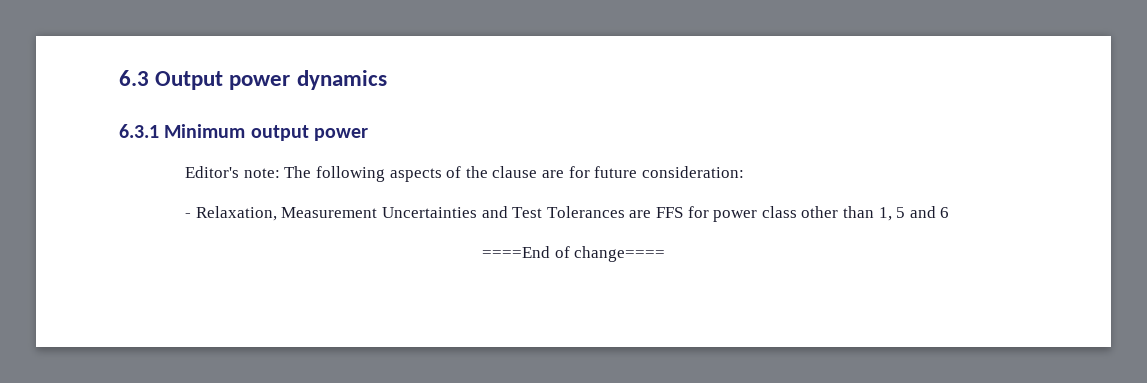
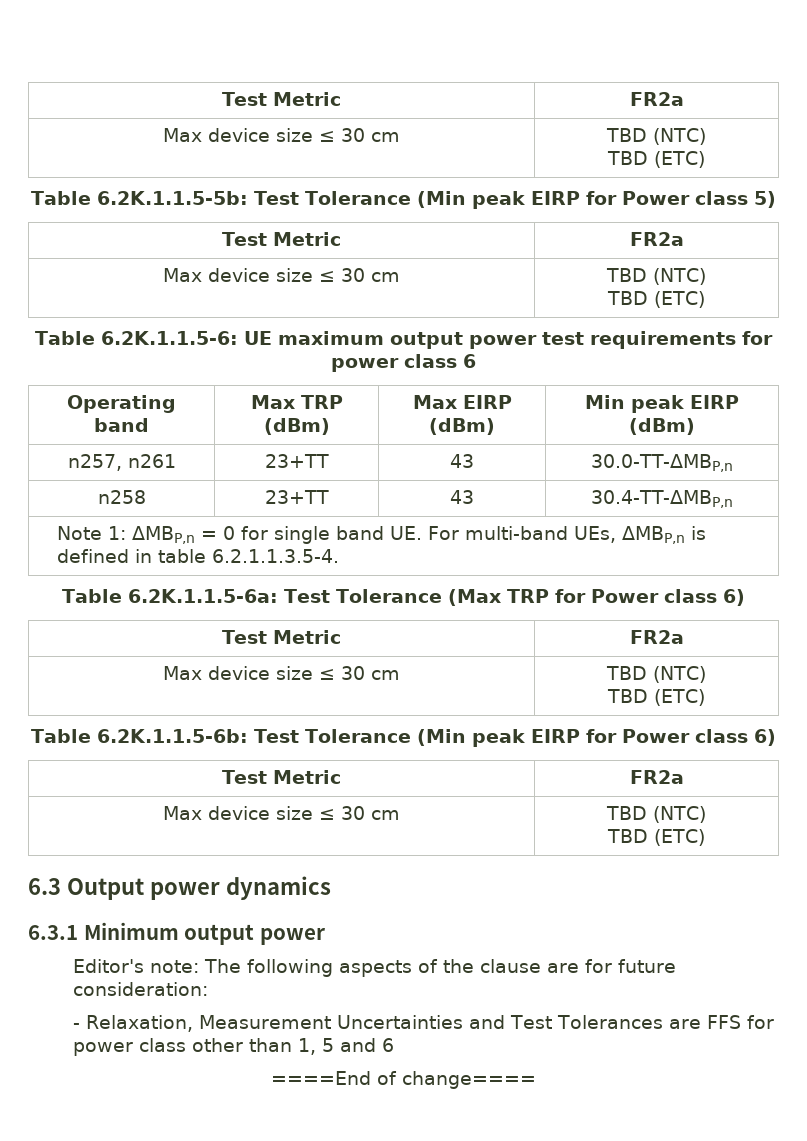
(119, 78) none -> [221,92,342,106] [629,92,684,106] [163,128,400,142] [606,128,707,145] [607,151,706,168] [30,191,777,209] [221,232,342,246] [629,232,684,246] [163,268,400,282] [606,268,707,285] [607,291,706,308] [35,331,773,349] [331,354,476,372] [67,395,176,413] [94,418,149,432] [250,395,343,409] [263,418,330,435] [412,395,512,409] [429,418,495,435] [585,395,740,413] [629,418,695,435] [67,454,176,471] [264,454,329,468] [450,454,474,468] [590,454,734,472] [97,490,146,504] [264,490,329,504] [450,490,474,504] [590,490,734,508] [56,526,706,544] [56,549,339,563] [62,589,745,606] [221,630,342,644] [629,630,684,644] [163,666,400,680] [606,666,707,683] [607,689,706,706] [30,729,777,747] [221,770,342,784] [629,770,684,784] [163,806,400,820] [606,806,707,823] [607,829,706,846] Test Metric | FR2a // Max device size ≤ 30 cm | TBD (NTC) // TBD (ETC) // Table 6.2K.1.1.5-5b: Test Tolerance (Min peak EIRP for Power class 5) // Test Metric | FR2a // Max device size ≤ 30 cm | TBD (NTC) // TBD (ETC) // Table 6.2K.1.1.5-6: UE maximum output power test requirements for power class 6 // Operating band | Max TRP (dBm) | Max EIRP (dBm) | Min peak EIRP (dBm) // n257, n261 | 23+TT | 43 | 30.0-TT-ΔMBP,n // n258 | 23+TT | 43 | 30.4-TT-ΔMBP,n // Note 1: ΔMBP,n = 0 for single band UE. For multi-band UEs, ΔMBP,n is defined in table 6.2.1.1.3.5-4. // Table 6.2K.1.1.5-6a: Test Tolerance (Max TRP for Power class 6) // Test Metric | FR2a // Max device size ≤ 30 cm | TBD (NTC) // TBD (ETC) // Table 6.2K.1.1.5-6b: Test Tolerance (Min peak EIRP for Power class 6) // Test Metric | FR2a // Max device size ≤ 30 cm | TBD (NTC) // TBD (ETC) //

